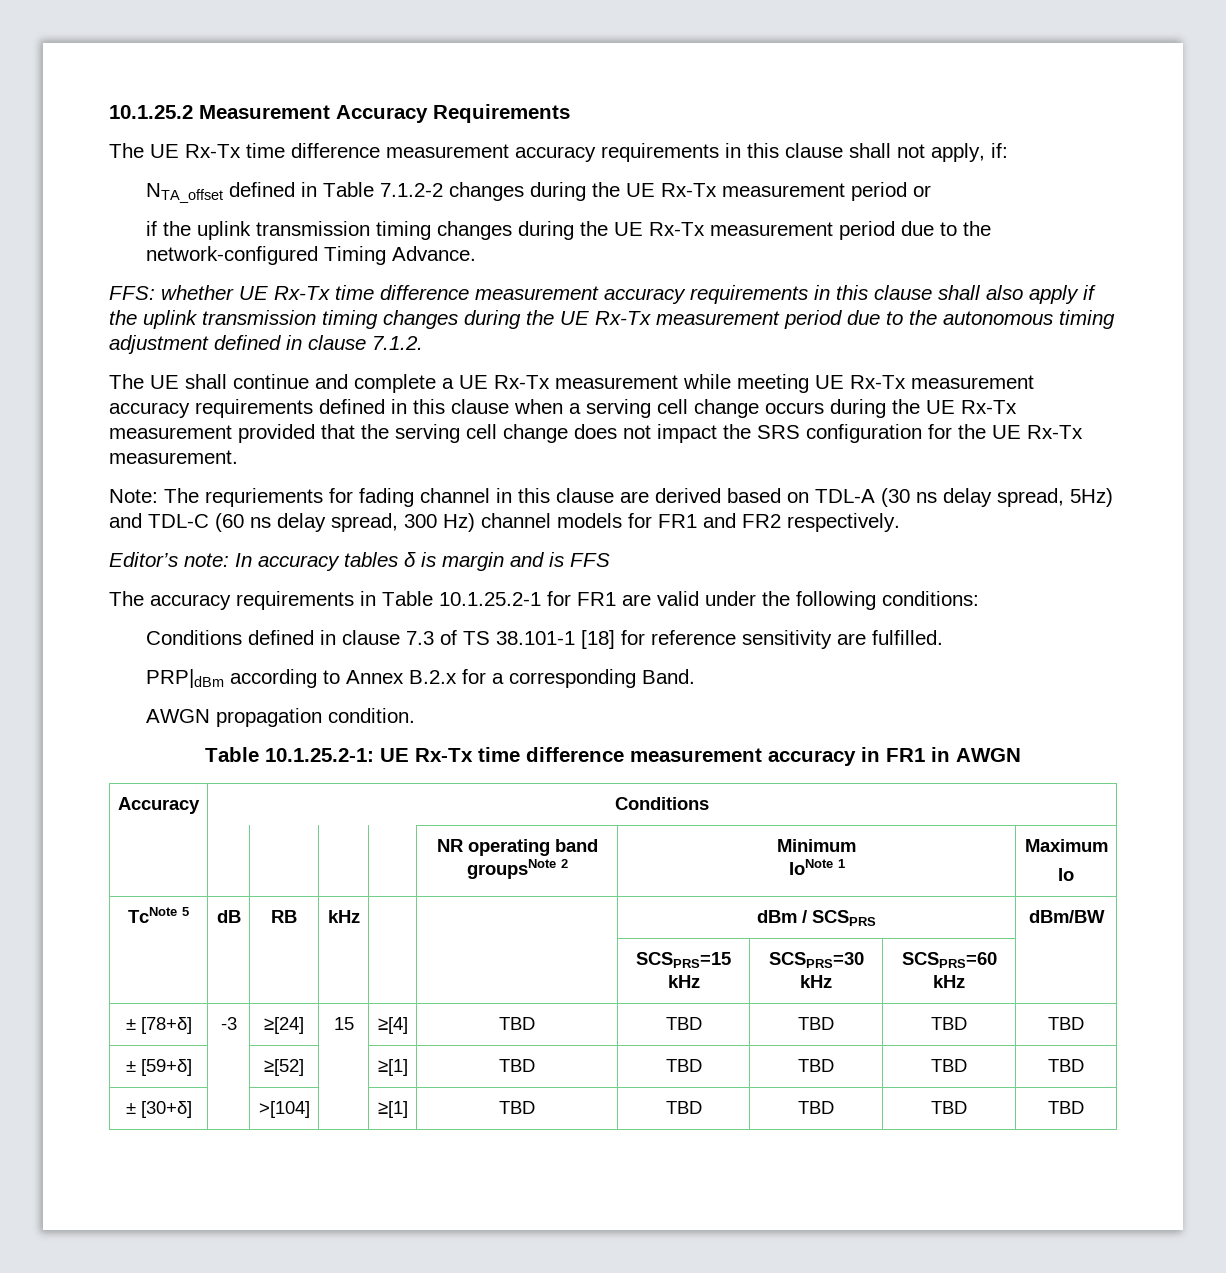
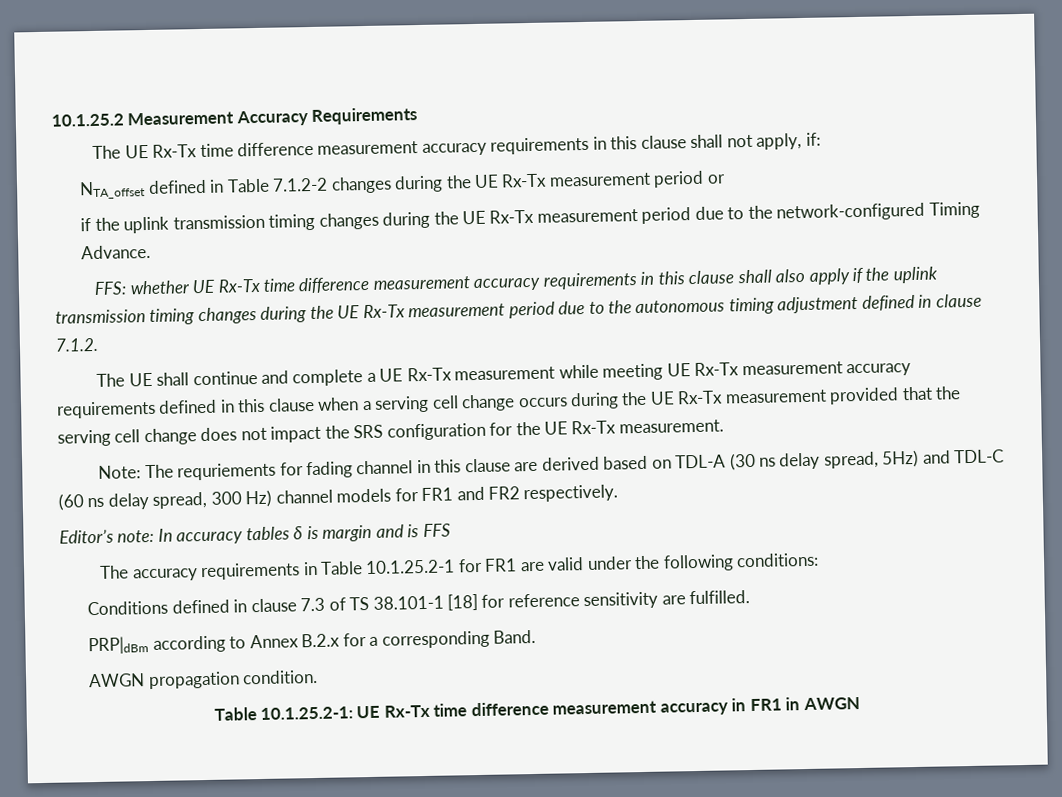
[118,797,200,814] [615,797,709,810] [436,839,598,856] [466,859,568,879] [777,839,856,852] [788,859,845,875] [1024,839,1108,852] [1058,868,1074,881] [128,907,189,923] [216,910,241,923] [271,910,297,923] [327,910,360,923] [757,910,876,926] [1028,910,1105,923] [636,952,731,968] [667,975,700,988] [768,952,864,968] [800,975,832,988] [901,952,997,968] [933,975,965,988] [125,1017,192,1034] [220,1017,237,1030] [264,1017,304,1034] [333,1017,354,1030] [377,1017,408,1034] [499,1017,535,1030] [665,1017,702,1030] [798,1017,834,1030] [931,1017,967,1030] [1048,1017,1084,1030] [125,1059,192,1076] [264,1059,304,1076] [377,1059,408,1076] [499,1059,535,1072] [665,1059,702,1072] [798,1059,834,1072] [931,1059,967,1072] [1048,1059,1084,1072] [125,1101,192,1118] [258,1101,310,1118] [377,1101,408,1118] [499,1101,535,1114] [665,1101,702,1114] [798,1101,834,1114] [931,1101,967,1114] [1048,1101,1084,1114] // Accuracy | Conditions // | | | | | NR operating band groupsNote 2 | Minimum // IoNote 1 | Maximum // Io // TcNote 5 | dB | RB | kHz | | | dBm / SCSPRS | dBm/BW // | | | | | | SCSPRS=15 kHz | SCSPRS=30 kHz | SCSPRS=60 kHz | // ± [78+δ] | -3 | ≥[24] | 15 | ≥[4] | TBD | TBD | TBD | TBD | TBD // ± [59+δ] | | ≥[52] | | ≥[1] | TBD | TBD | TBD | TBD | TBD // ± [30+δ] | | >[104] | | ≥[1] | TBD | TBD | TBD | TBD | TBD -> (860, 704) none

